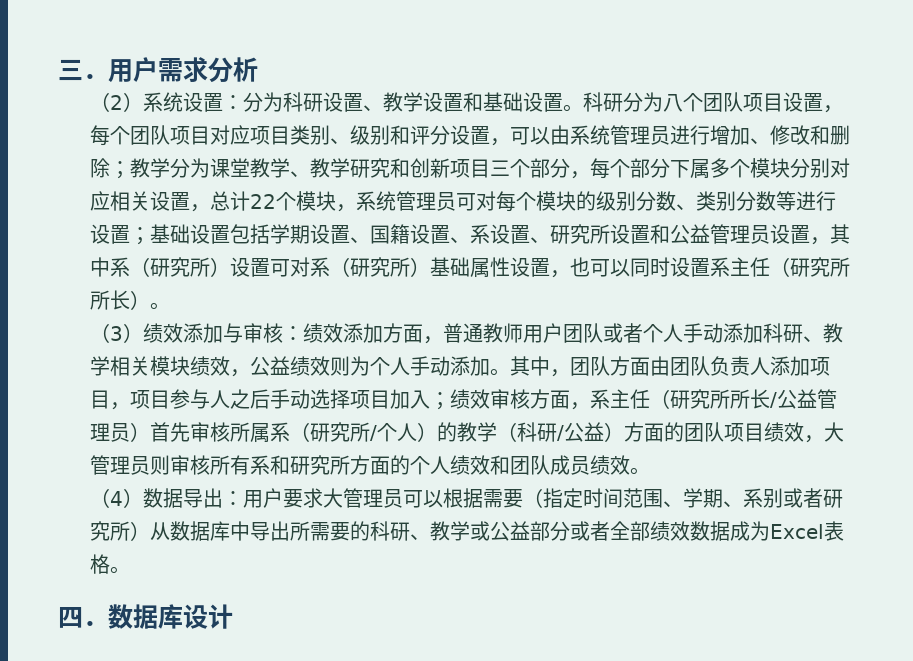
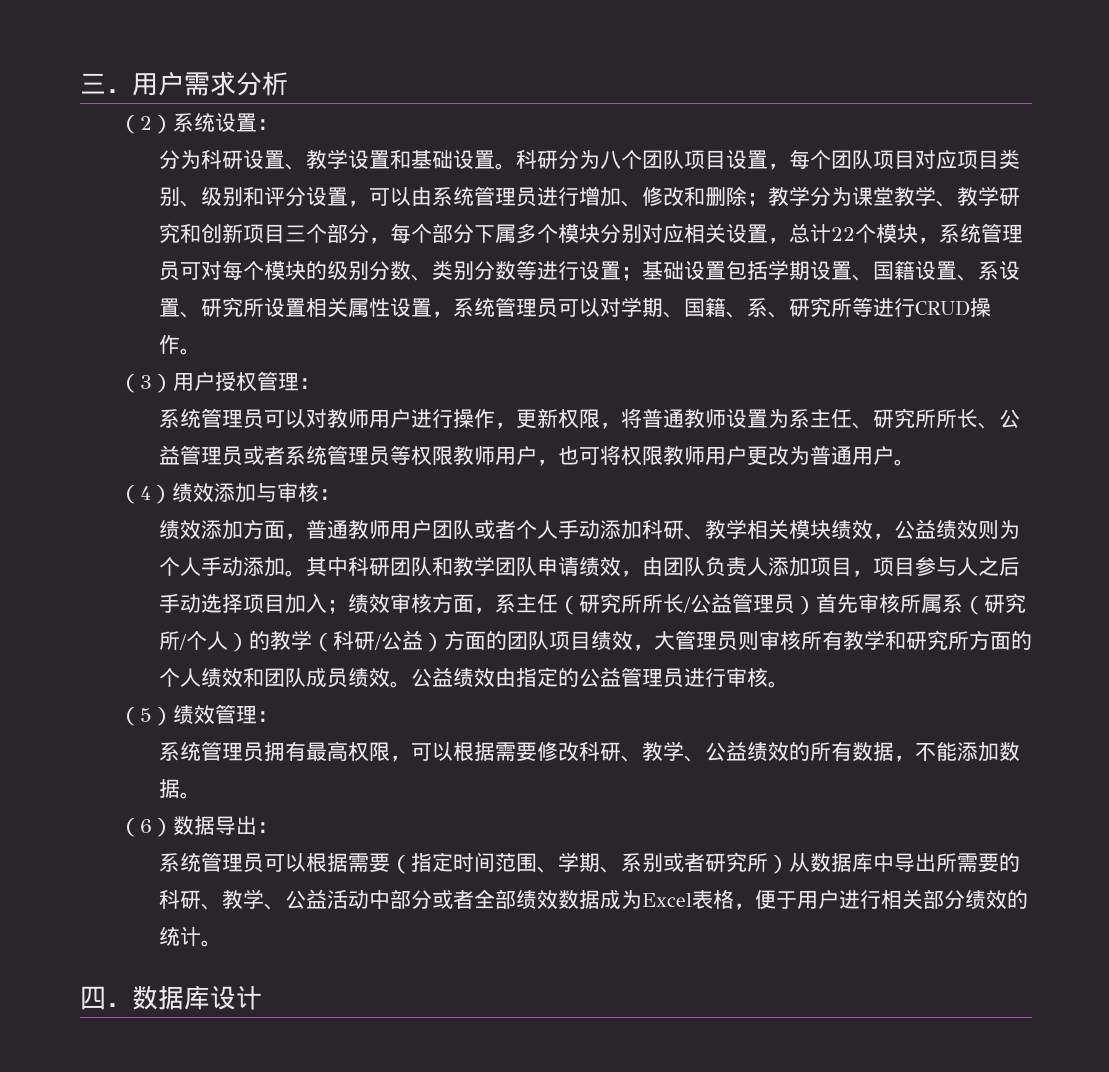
(243, 102) none -> (279, 124) //
[649,224,850,245] [89,257,850,278] [89,290,170,310] [89,323,123,343] 和公益管理员设置，其中系（研究所）设置可对系（研究所）基础属性设置，也可以同时设置系主任（研究所所长）。 // （3 -> [305,297,991,318] [158,335,201,355] [119,371,321,393] [158,408,1020,429] [158,445,915,466] [119,484,152,504] 相关属性设置，系统管理员可以对学期、国籍、系、研究所等进行CRUD操作。 // （3）用户授权管理： // 系统管理员可以对教师用户进行操作，更新权限，将普通教师设置为系主任、研究所所长、公益管理员或者系统管理员等权限教师用户，也可将权限教师用户更改为普通用户。 // （4
(303, 333) none -> (341, 494) //
[549,356,650,377] ，团队方面 -> [347,556,642,577] 科研团队和教学团队申请绩效，
[249,455,270,475] 系 -> [842,630,885,650] 教学
[89,488,123,508] // （4 -> [410,667,789,688] [119,704,279,726] [158,741,1020,762] [158,779,201,799] [119,817,153,837] 公益绩效由指定的公益管理员进行审核。 // （5）绩效管理： // 系统管理员拥有最高权限，可以根据需要修改科研、教学、公益绩效的所有数据，不能添加数据。 // （6
[242,488,343,508] 用户要求大 -> [158,853,201,872] // 系统
[469,521,530,541] 或公益 -> [263,889,390,910] 、公益活动中
(110, 564) none -> [733,889,1028,910] [158,927,201,947] ，便于用户进行相关部分绩效的统计

